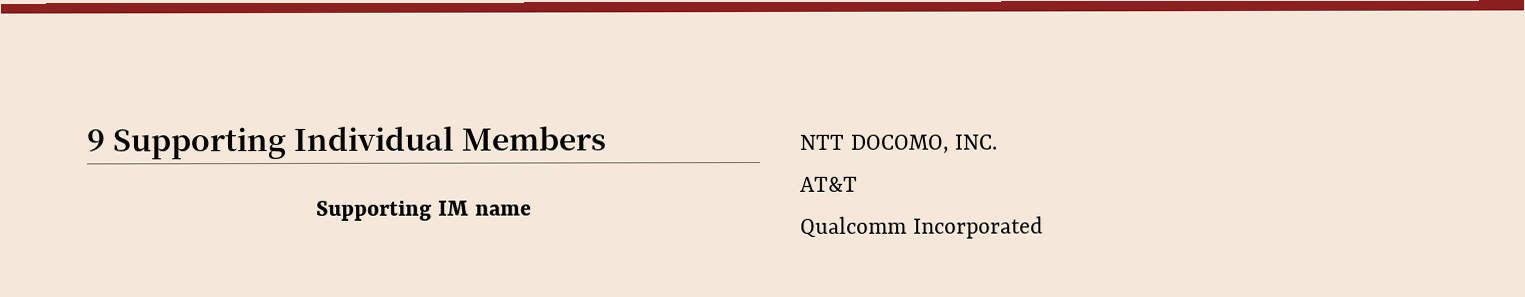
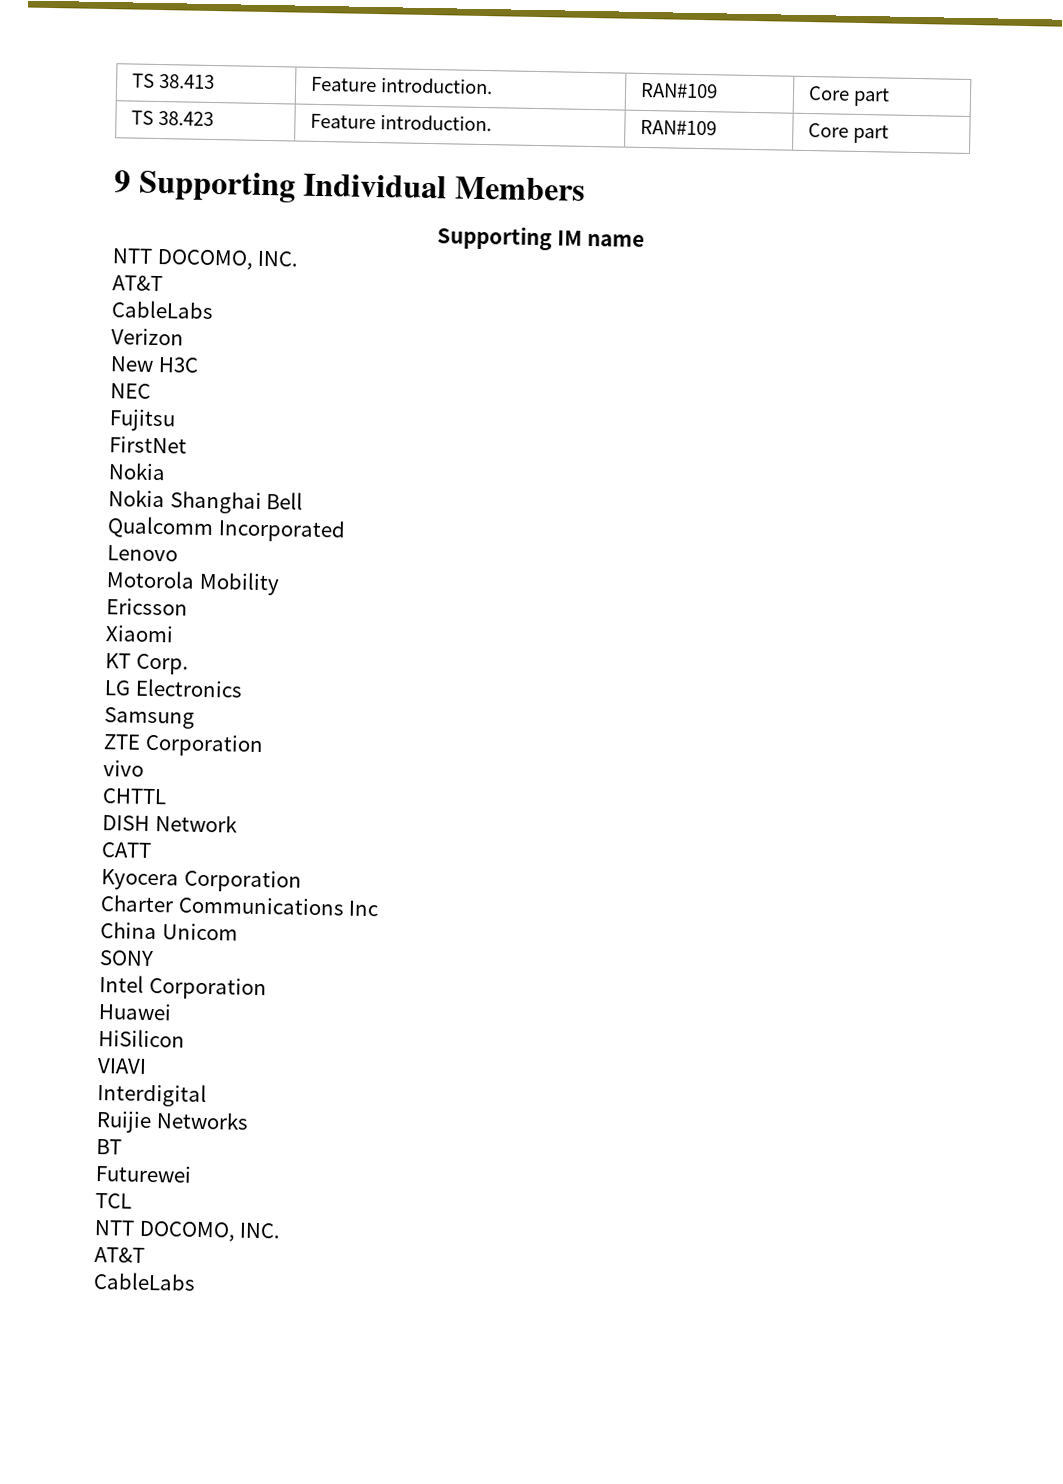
(86, 140) none -> [132,73,216,90] [311,76,494,95] [640,82,719,99] [808,86,891,107] [131,110,215,127] [310,113,493,132] [640,119,718,136] [808,123,890,144] TS 38.413 | Feature introduction. | RAN#109 | Core part // TS 38.423 | Feature introduction. | RAN#109 | Core part //
[800,216,1043,239] Qualcomm Incorporated -> [111,300,214,320] [111,328,184,346] [110,356,199,373] [110,383,151,399] [109,409,176,432] [109,436,187,454] [108,462,166,481] [108,489,304,514] [107,516,346,543] [107,545,178,562] [106,570,280,596] [106,598,188,616] [105,625,174,643] [105,653,189,675] [104,678,243,698] [104,707,195,729] [103,733,264,758] [103,760,144,777] [102,788,167,805] [102,814,238,833] [101,842,152,858] [101,869,302,893] [100,895,380,917] [100,922,238,941] [99,950,154,967] [99,975,267,1001] [98,1003,172,1021] [98,1029,185,1048] [97,1058,147,1074] [97,1083,207,1108] [96,1111,249,1134] [96,1139,122,1155] [95,1165,192,1183] [95,1193,132,1209] [94,1220,282,1242] [94,1247,145,1263] [93,1271,196,1291] CableLabs // Verizon // New H3C // NEC // Fujitsu // FirstNet // Nokia // Nokia Shanghai Bell // Qualcomm Incorporated // Lenovo // Motorola Mobility // Ericsson // Xiaomi // KT Corp. // LG Electronics // Samsung // ZTE Corporation // vivo // CHTTL // DISH Network // CATT // Kyocera Corporation // Charter Communications Inc // China Unicom // SONY // Intel Corporation // Huawei // HiSilicon // VIAVI // Interdigital // Ruijie Networks // BT // Futurewei // TCL // NTT DOCOMO, INC. // AT&T // CableLabs

